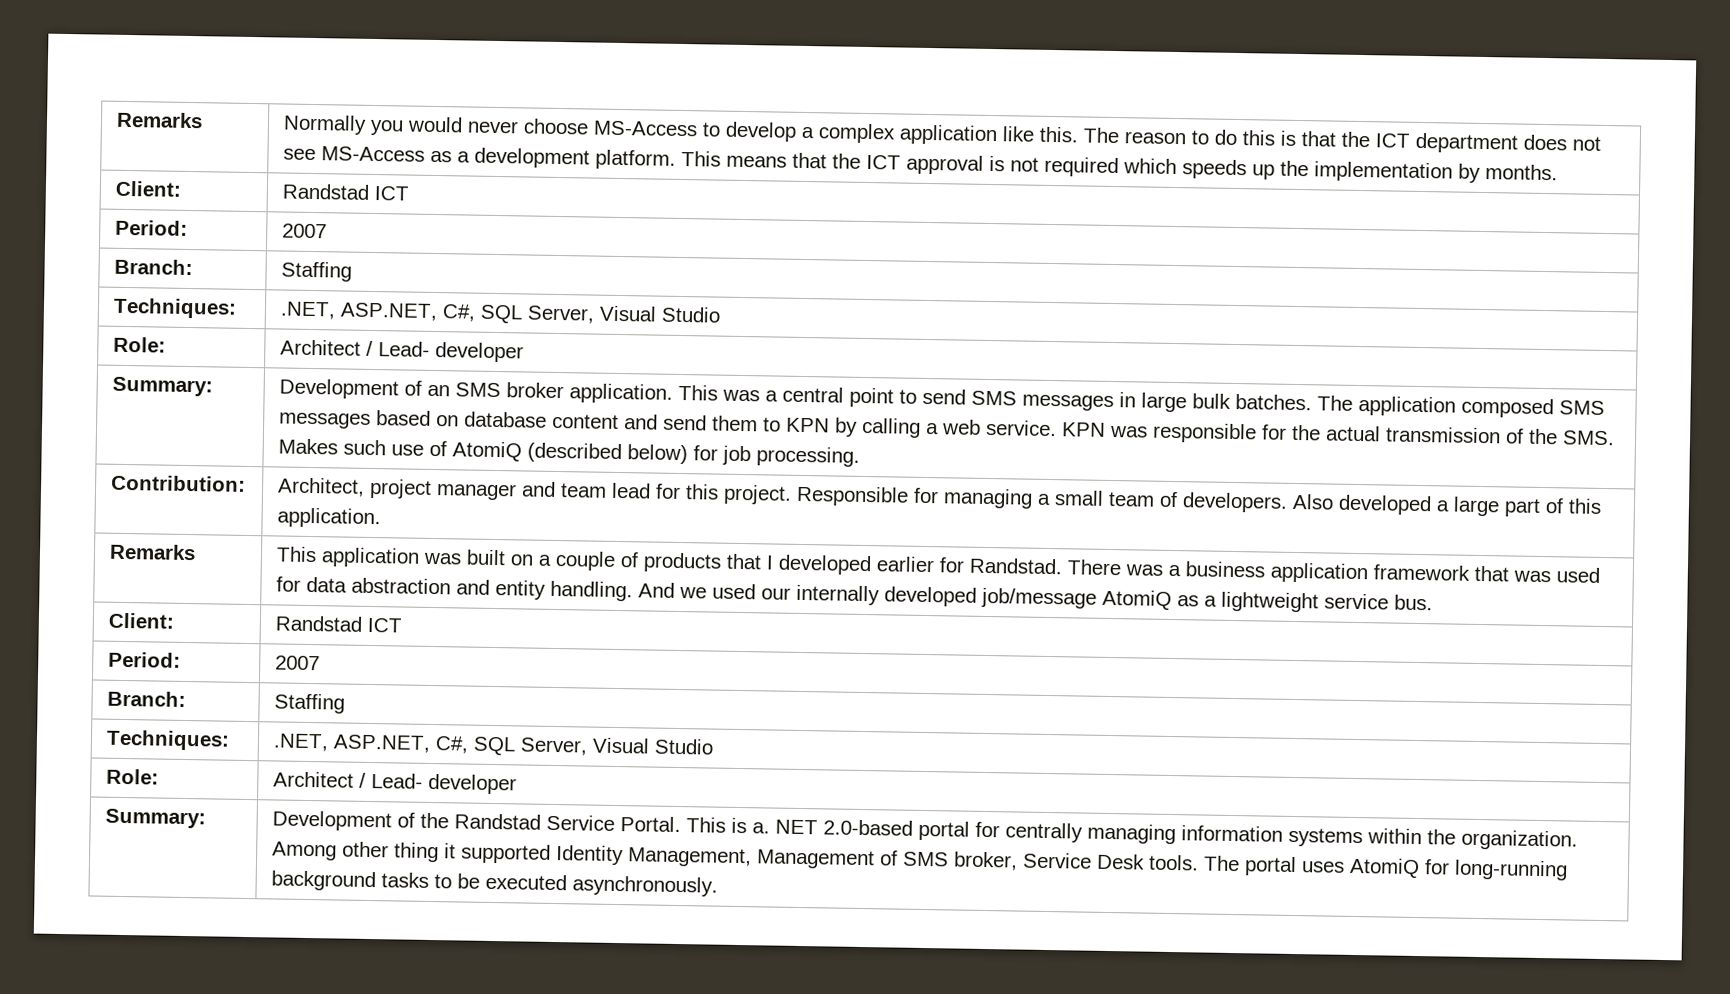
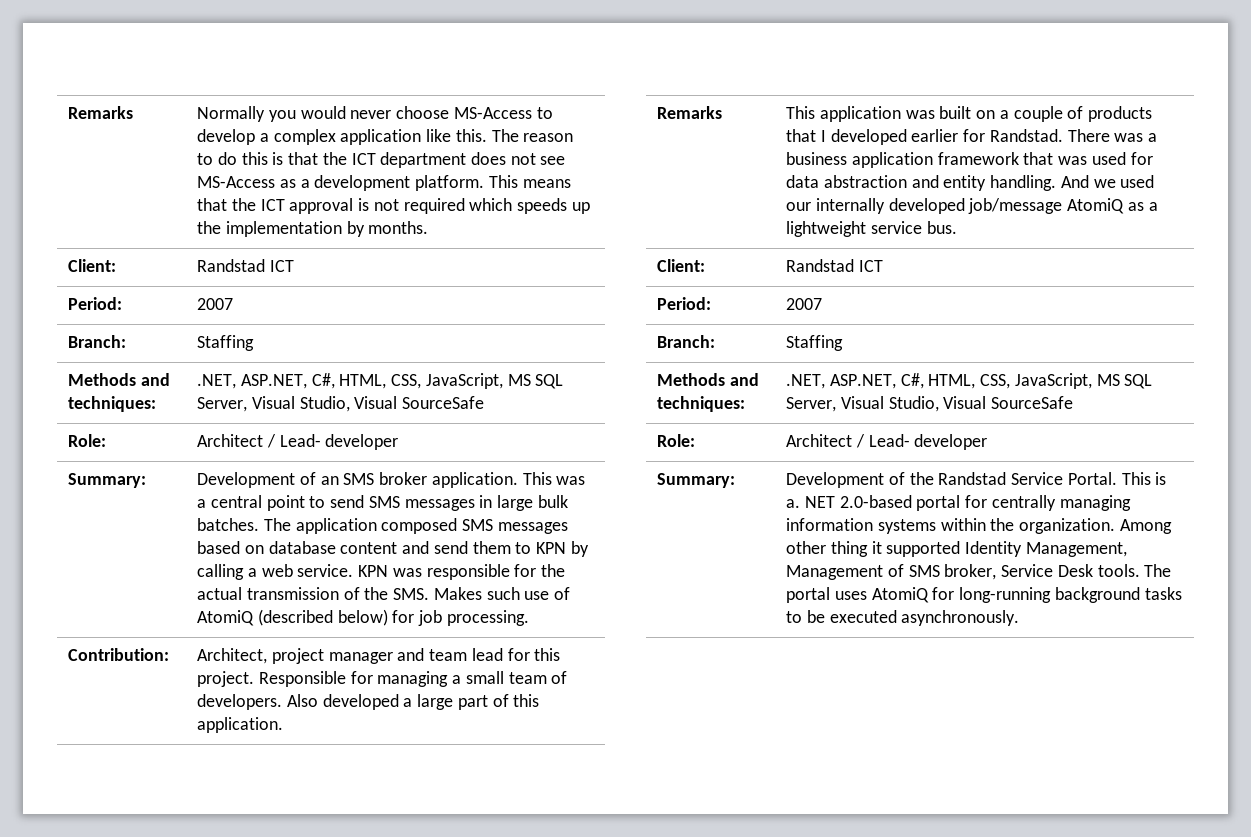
[113,297,238,319] [280,301,722,324] Techniques: | .NET, ASP.NET, C#, SQL Server, Visual Studio -> [68,373,170,386] [68,396,157,412] [197,373,564,389] [197,396,485,412] Methods and techniques: | .NET, ASP.NET, C#, HTML, CSS, JavaScript, MS SQL Server, Visual Studio, Visual SourceSafe
[106,729,231,751] [273,733,715,756] Techniques: | .NET, ASP.NET, C#, SQL Server, Visual Studio -> [657,373,759,386] [657,396,746,412] [786,373,1153,389] [786,396,1074,412] Methods and techniques: | .NET, ASP.NET, C#, HTML, CSS, JavaScript, MS SQL Server, Visual Studio, Visual SourceSafe

